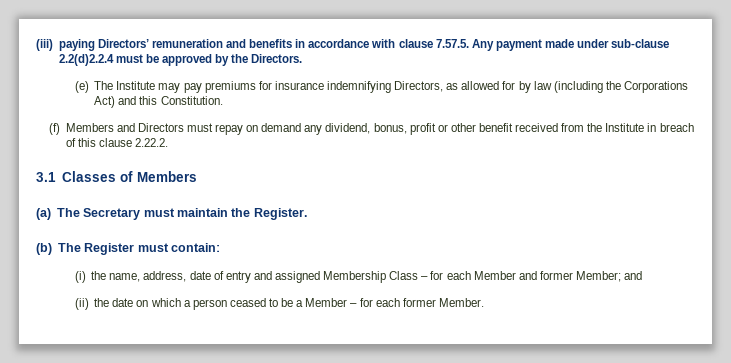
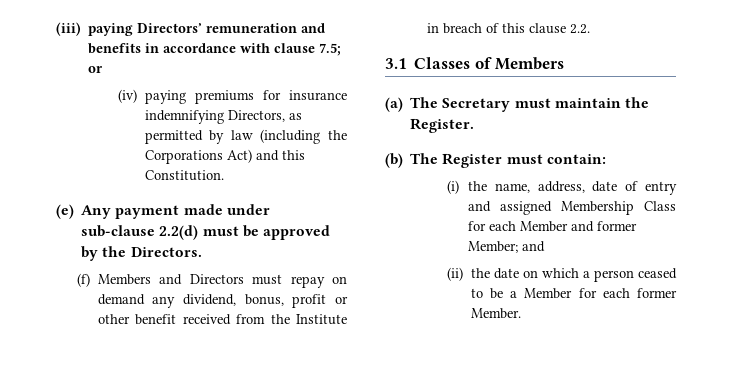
[435,39,670,51] [58,54,303,66] [74,81,202,93] 7.57.5. Any payment made under sub-clause 2.2(d)2.2.4 must be approved by the Directors. // (e) The Institute may pay -> [319,43,342,56] [88,66,104,73] [118,89,186,104] 7.5; or // (iv) paying
[461,81,516,90] allowed for -> [144,130,203,144] permitted
(223, 100) none -> [56,204,270,219] [81,225,330,240] [81,246,202,261] // (e) Any payment made under sub-clause 2.2(d) must be approved by the Directors.
[134,138,168,147] 2.22.2. -> [569,24,590,34] 2.2.
[421,276,429,280] – -> (676, 206) none
[350,303,358,307] – -> (573, 293) none

